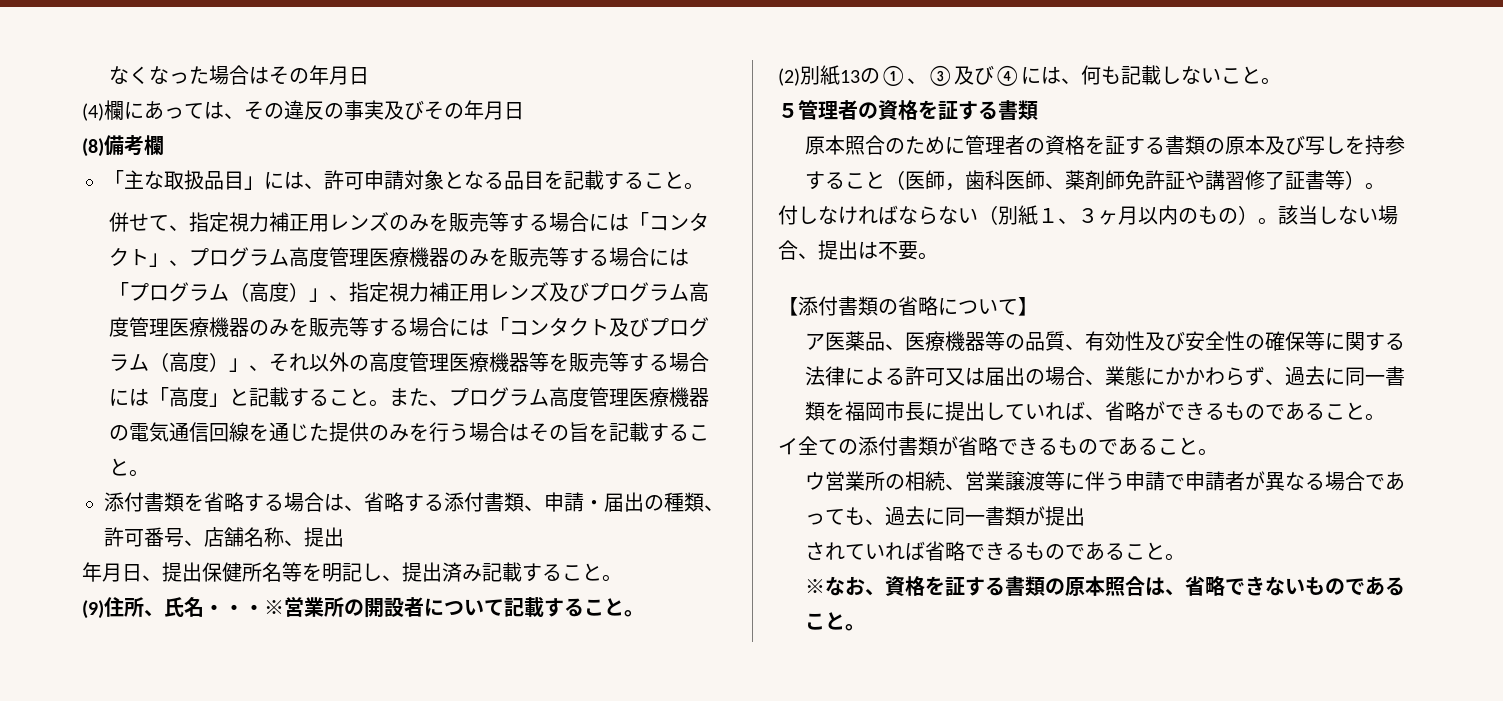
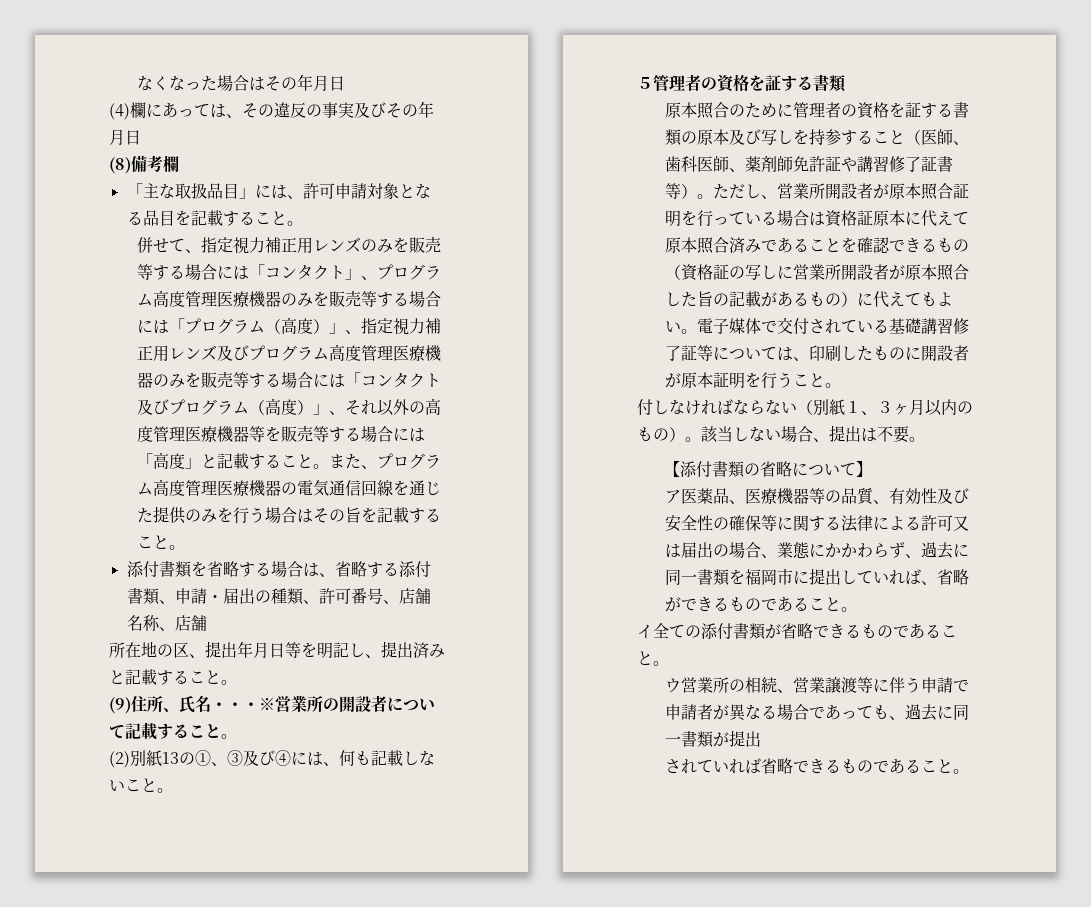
[304,527,344,547] [82,562,282,582] 提出 // 年月日、提出保健所名 -> [174,615,207,631] [109,641,285,658] 店舗 // 所在地の区、提出年月日
(482, 573) none -> [109,670,125,684] と
[944,183,965,191] ， -> [952,141,969,145] 、
(1385, 186) none -> [712,183,969,200] [664,210,969,227] [664,237,969,254] [664,264,969,281] [664,291,953,308] [664,317,969,335] [664,345,969,361] [664,372,841,389] ただし、営業所開設者が原本照合証明を行っている場合は資格証原本に代えて原本照合済みであることを確認できるもの（資格証の写しに営業所開設者が原本照合した旨の記載があるもの）に代えてもよい。電子媒体で交付されている基礎講習修了証等については、印刷したものに開設者が原本証明を行うこと。
[904,402,925,421] 長 -> (793, 577) none
[804,575,1405,597] [804,612,865,631] // ※なお、資格を証する書類の原本照合は、省略できないものであること。 -> (969, 771) none

